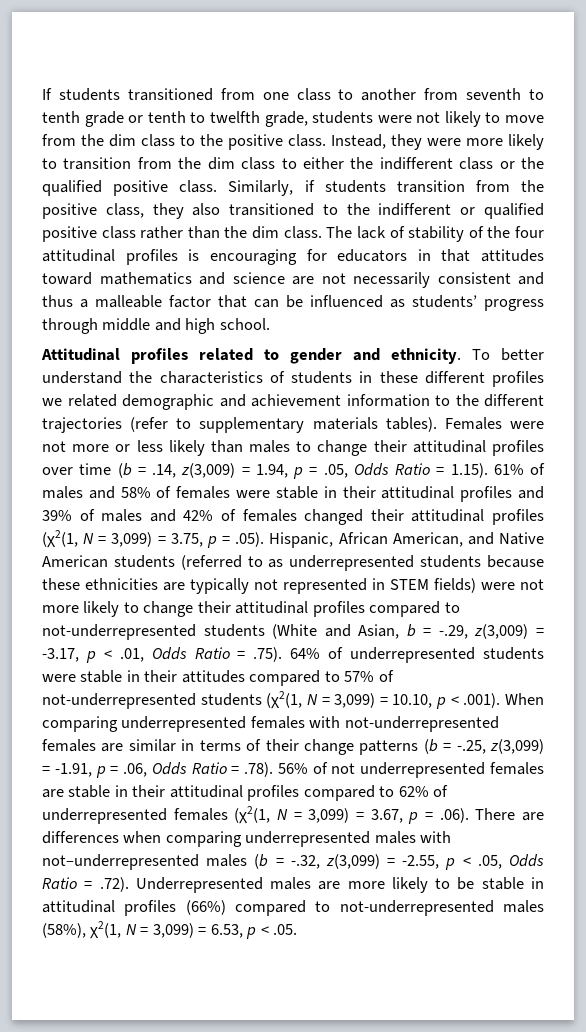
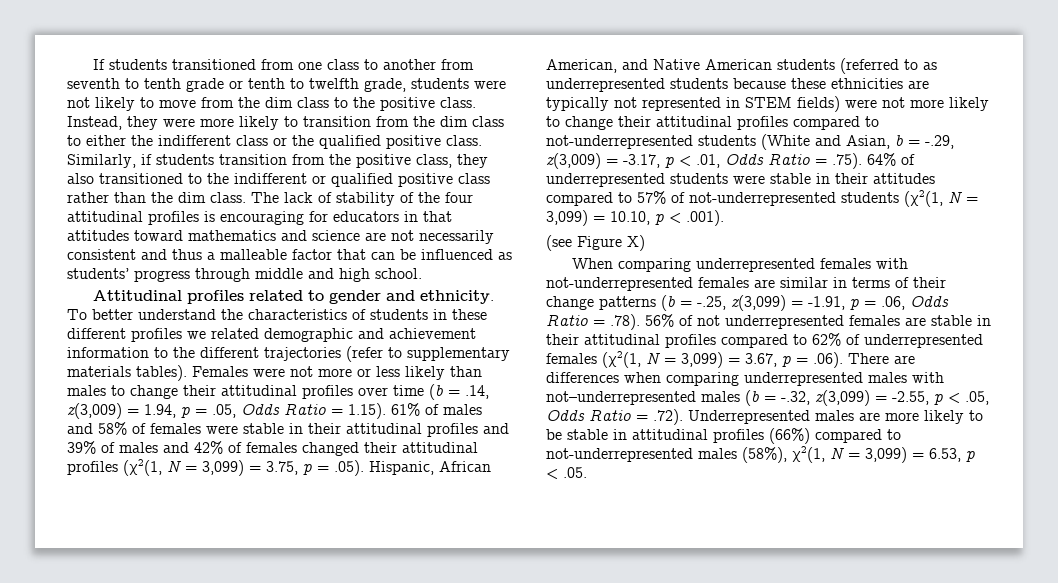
(501, 700) none -> [546,235,645,251] // (see Figure X) //

